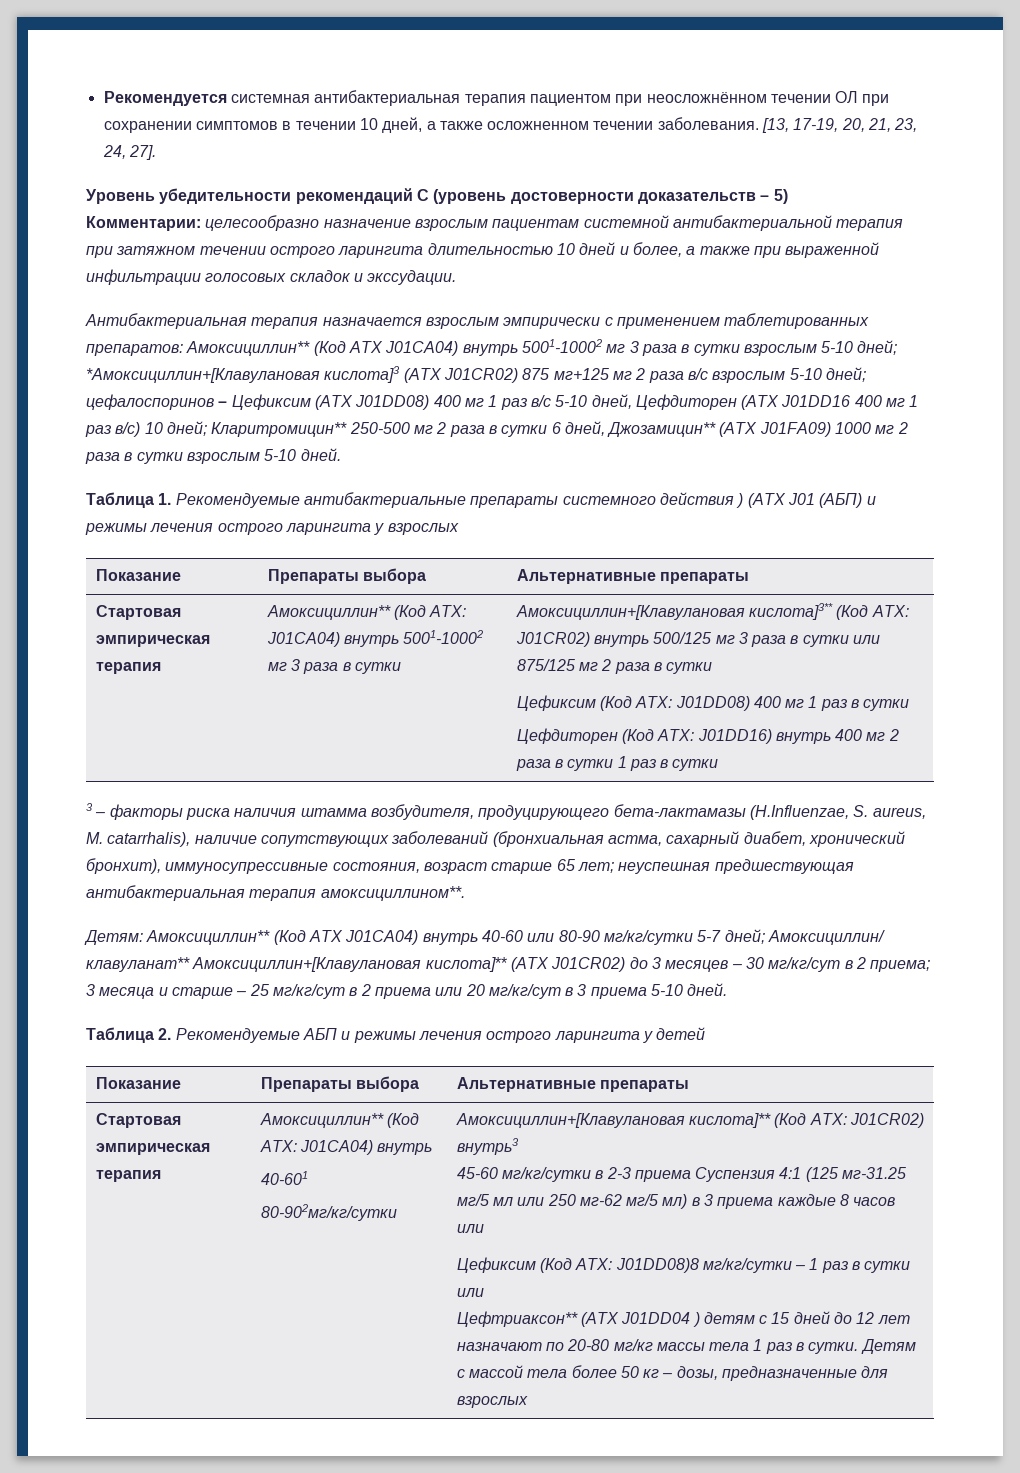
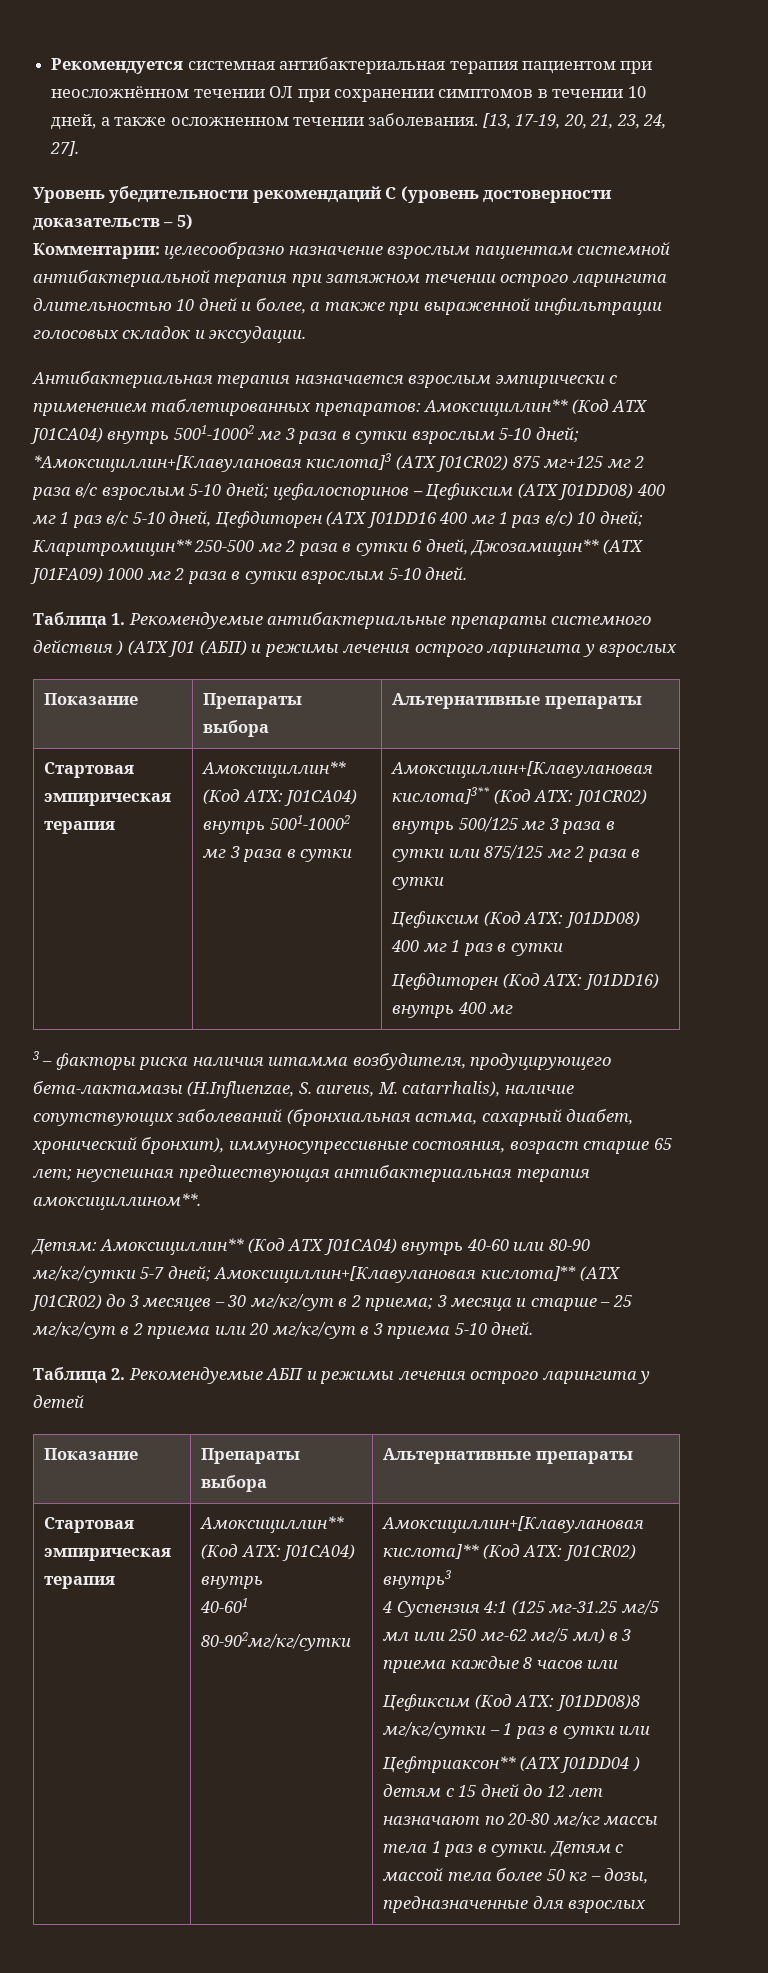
[888,729,899,741] [515,756,719,771] 2 раза в сутки 1 раз в сутки -> (514, 1009) none
[767,930,885,945] [86,957,190,972] Амоксициллин/ клавуланат** -> (211, 1274) none
[456,1167,691,1182] 45-60 мг/кг/сутки в 2-3 приема -> [382,1601,393,1613] 4

